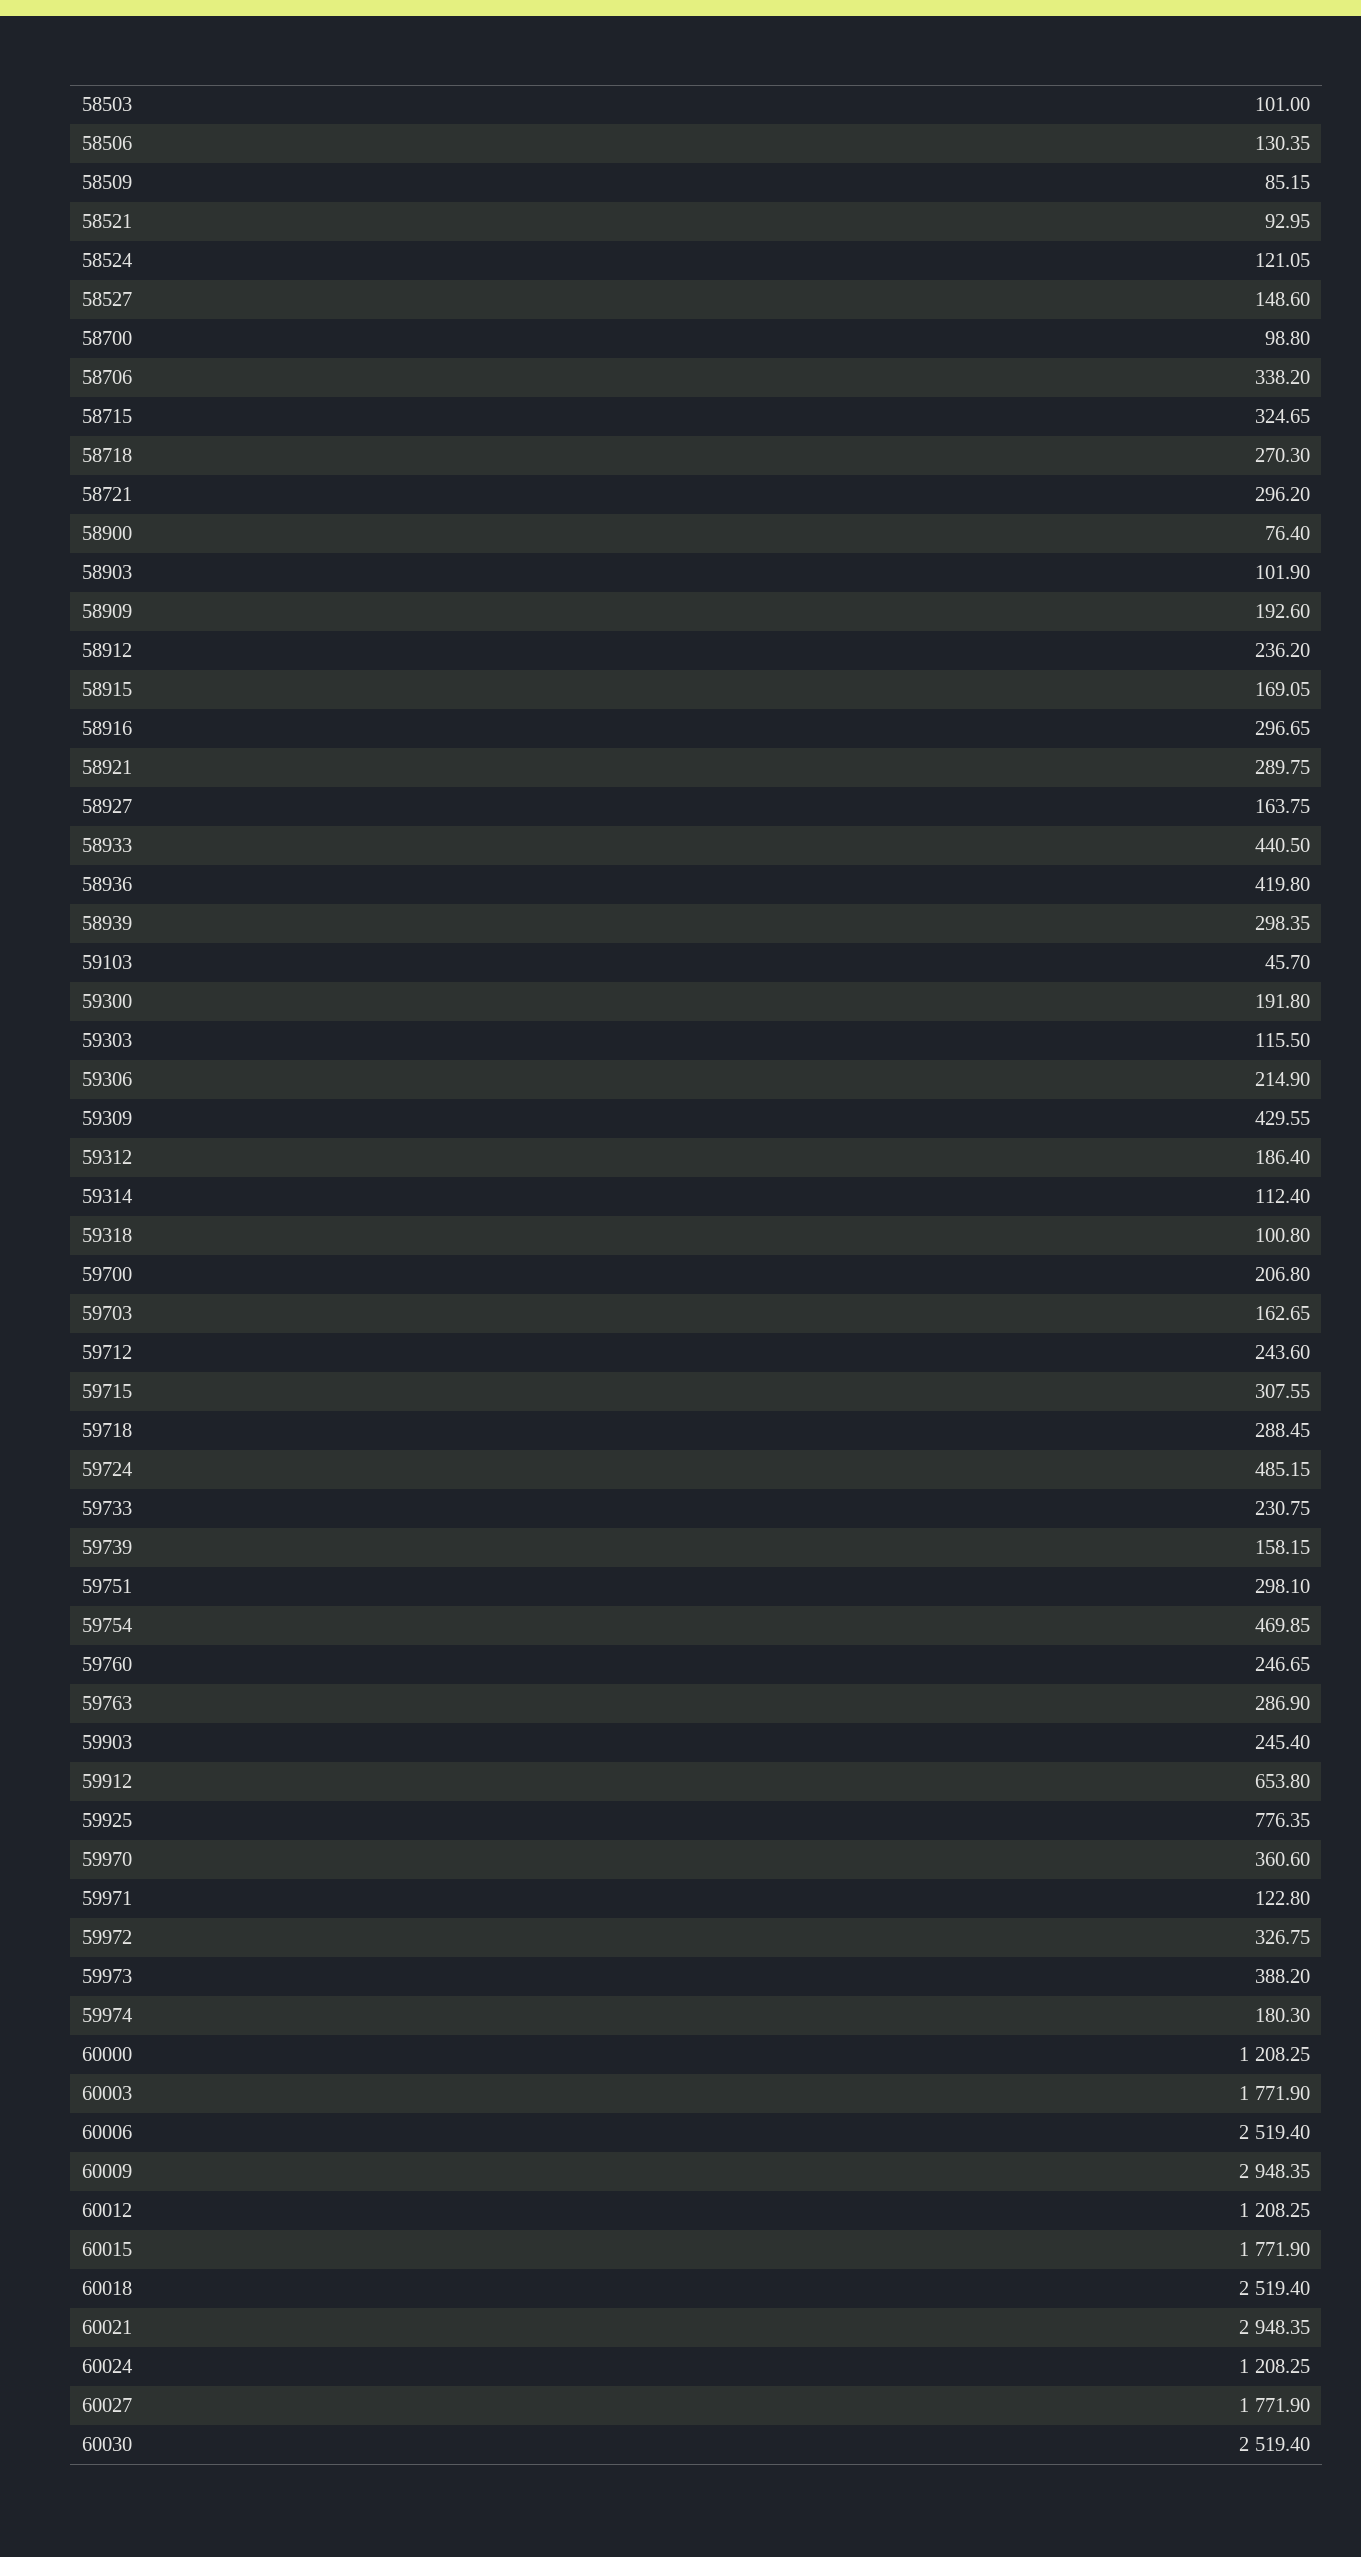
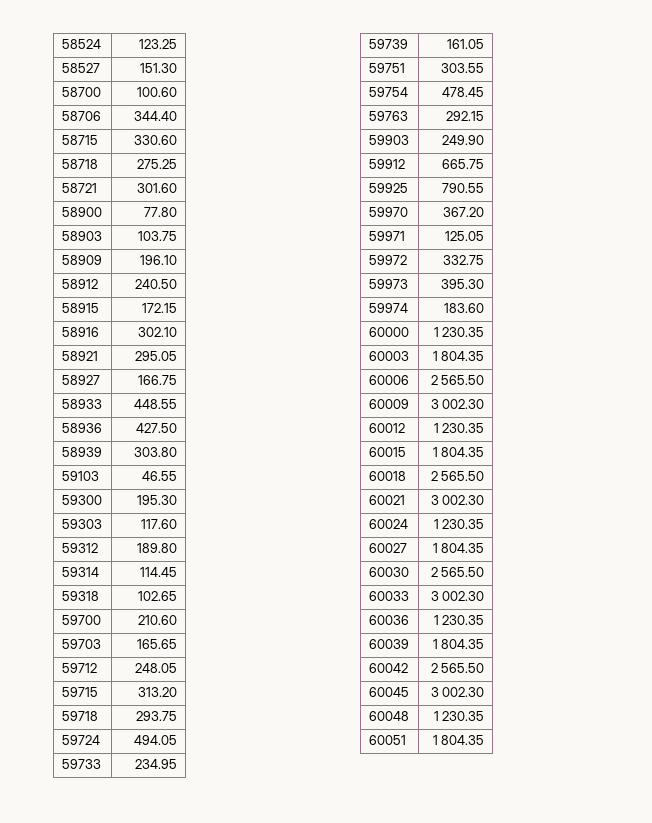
[81,97,132,111] [1255,97,1311,111] [81,136,132,150] [1255,136,1311,150] [81,175,132,189] [1265,175,1311,189] [81,214,132,228] [1265,214,1311,228] 58503 | 101.00 // 58506 | 130.35 // 58509 | 85.15 // 58521 | 92.95 // -> (61, 44) none
[1255,253,1311,267] 121.05 -> [139,39,178,49] 123.25
[1255,292,1311,306] 148.60 -> [140,63,178,73] 151.30
[1265,331,1311,345] 98.80 -> [137,87,178,97] 100.60
[1255,370,1311,384] 338.20 -> [134,111,178,121] 344.40
[1255,409,1311,423] 324.65 -> [134,135,178,145] 330.60
[1255,448,1311,462] 270.30 -> [137,159,178,169] 275.25
[1255,487,1311,501] 296.20 -> [137,183,178,193] 301.60
[1265,526,1311,540] 76.40 -> [144,207,178,217] 77.80
[1255,565,1311,579] 101.90 -> [138,231,178,241] 103.75
[1255,604,1311,618] 192.60 -> [140,255,178,265] 196.10
[1255,643,1311,657] 236.20 -> [135,279,178,289] 240.50
[1255,682,1311,696] 169.05 -> [142,303,178,313] 172.15
[1255,721,1311,735] 296.65 -> [138,327,178,337] 302.10
[1255,760,1311,774] 289.75 -> [135,351,178,361] 295.05
[1255,799,1311,813] 163.75 -> [138,375,178,385] 166.75
[1255,838,1311,852] 440.50 -> [134,399,178,409] 448.55
[1255,877,1311,891] 419.80 -> [136,423,178,433] 427.50
[1255,916,1311,930] 298.35 -> [134,447,178,457] 303.80
[1265,955,1311,969] 45.70 -> [142,471,178,481] 46.55
[1255,994,1311,1008] 191.80 -> [137,495,178,505] 195.30
[1255,1033,1311,1047] [81,1072,132,1086] [1255,1072,1311,1086] [81,1111,132,1125] [1255,1111,1311,1125] 115.50 // 59306 | 214.90 // 59309 | 429.55 -> [141,519,178,529] 117.60
[1255,1150,1311,1164] 186.40 -> [137,543,178,553] 189.80
[1255,1189,1311,1203] 112.40 -> [140,567,178,577] 114.45
[1255,1228,1311,1242] 100.80 -> [138,591,178,601] 102.65
[1255,1267,1311,1281] 206.80 -> [138,615,178,625] 210.60
[1255,1306,1311,1320] 162.65 -> [137,639,178,649] 165.65
[1255,1345,1311,1359] 243.60 -> [135,663,178,673] 248.05
[1255,1384,1311,1398] 307.55 -> [138,687,178,697] 313.20
[1255,1423,1311,1437] 288.45 -> [136,711,178,721] 293.75
[1255,1462,1311,1476] 485.15 -> [134,735,178,745] 494.05
[1255,1501,1311,1515] 230.75 -> [135,759,178,769] 234.95
[1255,1540,1311,1554] 158.15 -> [447,39,485,49] 161.05
[1255,1579,1311,1593] 298.10 -> [441,63,485,73] 303.55
[1255,1618,1311,1632] [81,1657,132,1671] [1255,1657,1311,1671] 469.85 // 59760 | 246.65 -> [442,87,485,97] 478.45
[1255,1696,1311,1710] 286.90 -> [446,111,485,121] 292.15
[1255,1735,1311,1749] 245.40 -> [442,135,485,145] 249.90
[1255,1774,1311,1788] 653.80 -> [442,159,485,169] 665.75
[1255,1813,1311,1827] 776.35 -> [442,183,485,193] 790.55
[1255,1852,1311,1866] 360.60 -> [443,207,485,217] 367.20
[1255,1891,1311,1905] 122.80 -> [445,231,485,241] 125.05
[1255,1930,1311,1944] 326.75 -> [443,255,485,265] 332.75
[1255,1969,1311,1983] 388.20 -> [441,279,485,289] 395.30
[1255,2008,1311,2022] 180.30 -> [444,303,485,313] 183.60
[1255,2047,1311,2061] 208.25 -> [442,327,485,337] 230.35
[1255,2086,1311,2100] 771.90 -> [441,351,485,361] 804.35
[1255,2125,1311,2139] 519.40 -> [441,375,485,385] 565.50
[1239,2164,1311,2178] 2 948.35 -> [430,399,485,409] 3 002.30
[1255,2203,1311,2217] 208.25 -> [442,423,485,433] 230.35
[1255,2242,1311,2256] 771.90 -> [441,447,485,457] 804.35
[1255,2281,1311,2295] 519.40 -> [441,471,485,481] 565.50
[1239,2320,1311,2334] 2 948.35 -> [430,495,485,505] 3 002.30
[1255,2359,1311,2373] 208.25 -> [442,519,485,529] 230.35
[1255,2398,1311,2412] 771.90 -> [441,543,485,553] 804.35
[1255,2437,1311,2451] 519.40 -> [441,567,485,577] [368,591,409,601] [430,591,485,601] [368,615,409,625] [433,615,485,625] [368,639,409,649] [432,639,485,649] [368,663,408,673] [430,663,485,673] [368,687,409,697] [430,687,485,697] [368,711,409,721] [433,711,485,721] [368,735,406,745] [432,735,485,745] 565.50 // 60033 | 3 002.30 // 60036 | 1 230.35 // 60039 | 1 804.35 // 60042 | 2 565.50 // 60045 | 3 002.30 // 60048 | 1 230.35 // 60051 | 1 804.35

